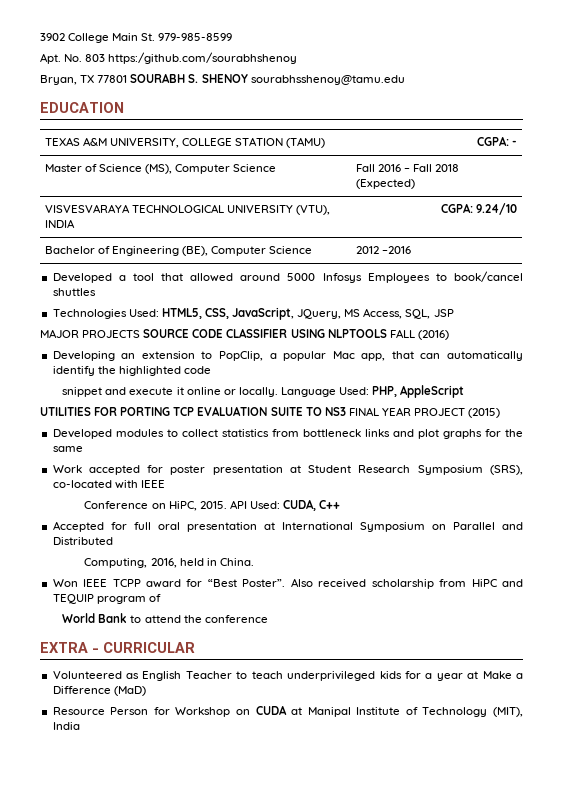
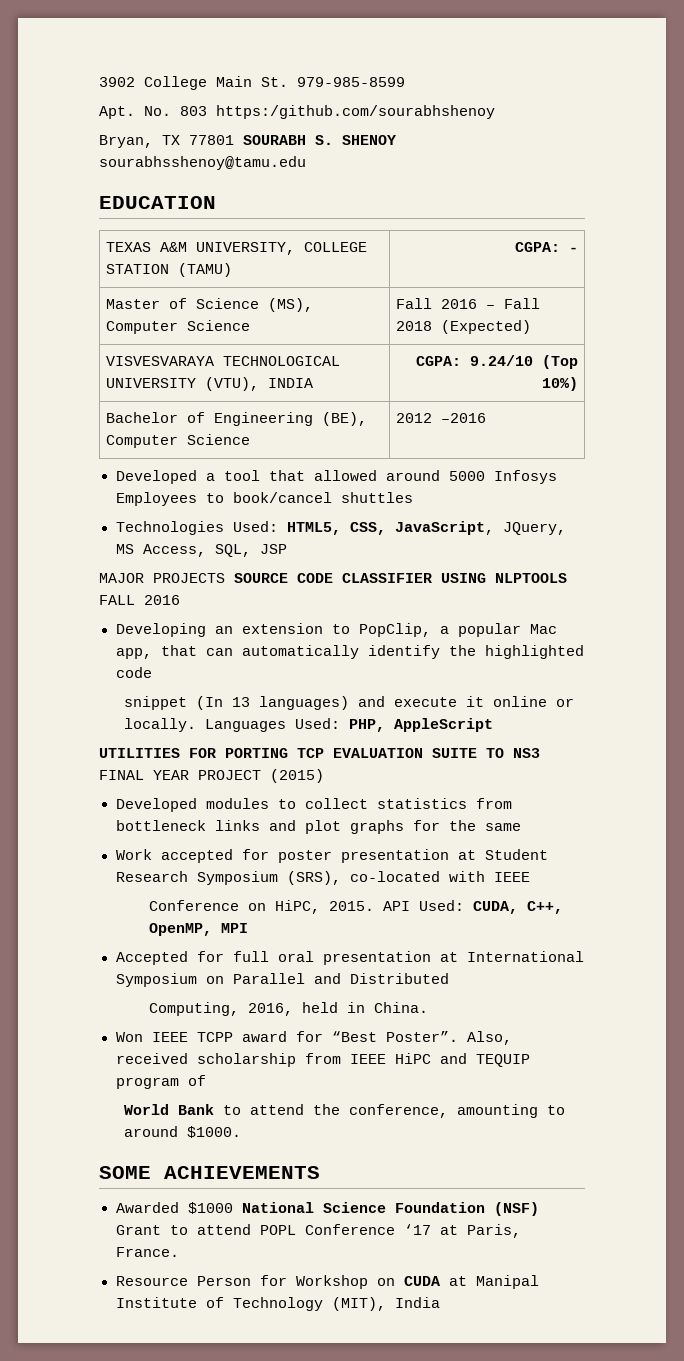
(518, 209) none -> [541,355,578,369] [541,377,578,391] (Top 10%)
[417,330,449,340] (2016) -> [144,595,180,605] 2016
(103, 392) none -> [196,696,350,710] (In 13 languages)
[280,387,336,397] Language -> [205,719,287,732] Languages
[319,500,341,509] C++ -> [527,901,564,914] [149,923,249,936] C++, OpenMP, MPI
[290,578,313,587] Also -> [466,1031,512,1045] Also,
(467, 583) none -> [349,1054,386,1064] IEEE
[204,615,268,623] [40,642,195,653] [52,671,523,681] [52,686,146,696] conference // EXTRA - CURRICULAR // Volunteered as English Teacher to teach underprivileged kids for a year at Make a Difference (MaD) -> [349,1104,566,1118] [124,1126,242,1138] [99,1166,320,1179] [115,1202,539,1216] [115,1224,521,1238] [115,1247,179,1257] conference, amounting to around $1000. // SOME ACHIEVEMENTS // Awarded $1000 National Science Foundation (NSF) Grant to attend POPL Conference ‘17 at Paris, France.

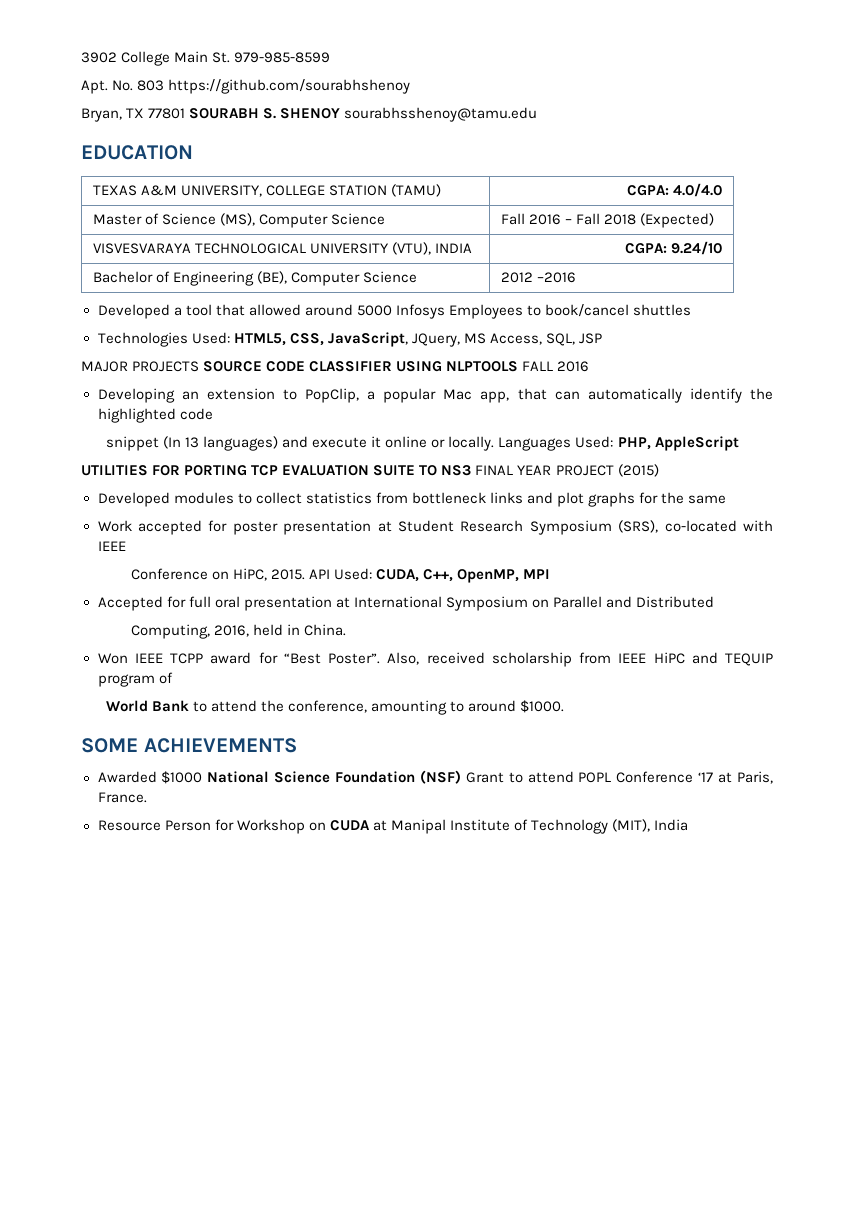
[216,105,495,119] https:/github.com/sourabhshenoy -> [168,79,411,94] https://github.com/sourabhshenoy
[568,247,578,252] - -> [673,183,723,197] 4.0/4.0
[541,355,578,369] [541,377,578,391] (Top 10%) -> (723, 248) none

